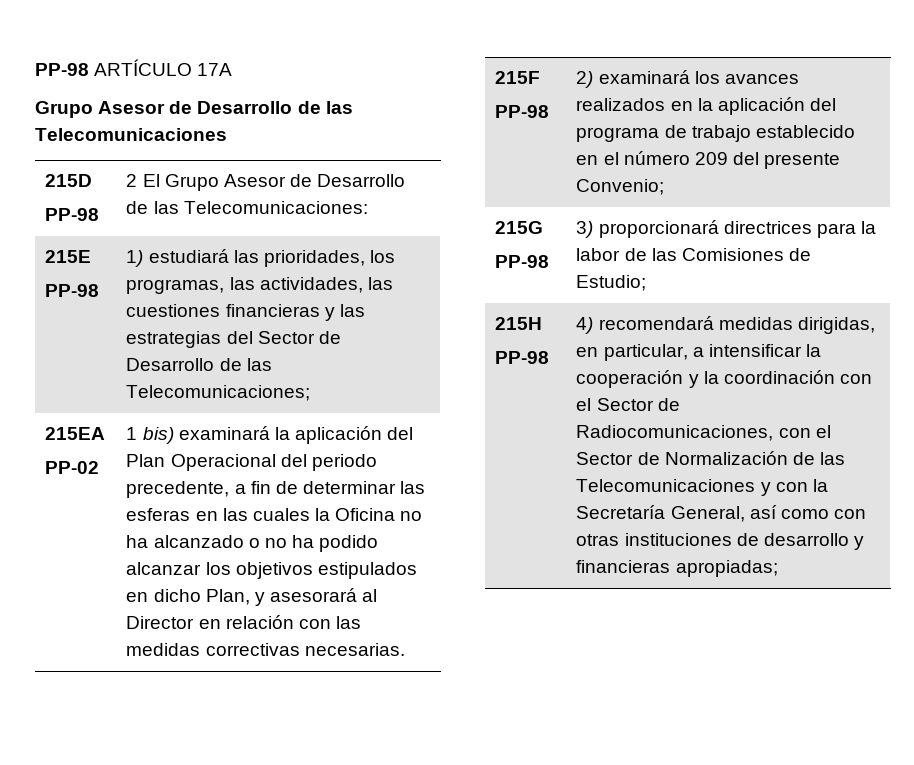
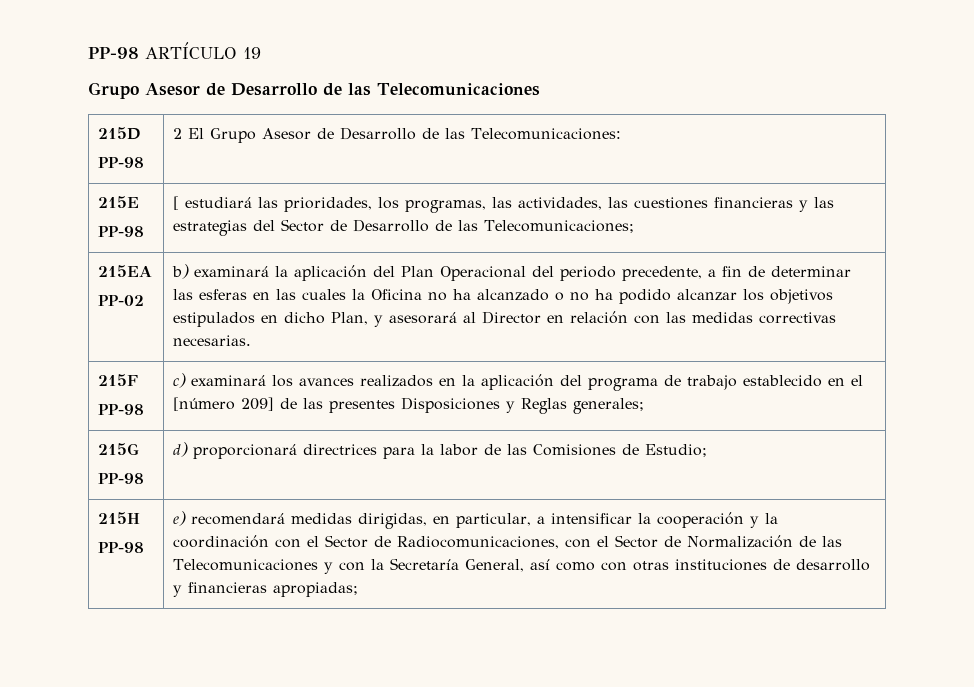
[197,63,233,76] 17A -> [243,47,261,59] 19
[126,250,144,267] 1) -> [173,196,180,210] [
[126,427,174,444] 1 bis) -> [172,264,190,279] b)
[576,71,594,88] 2) -> [173,373,187,388] c)
[623,151,841,169] [576,179,665,195] número 209 del presente Convenio; -> [173,397,645,414] [número 209] de las presentes Disposiciones y Reglas generales;
[576,221,594,238] 3) -> [173,442,189,457] d)
[576,317,594,334] 4) -> [173,511,187,526] e)

